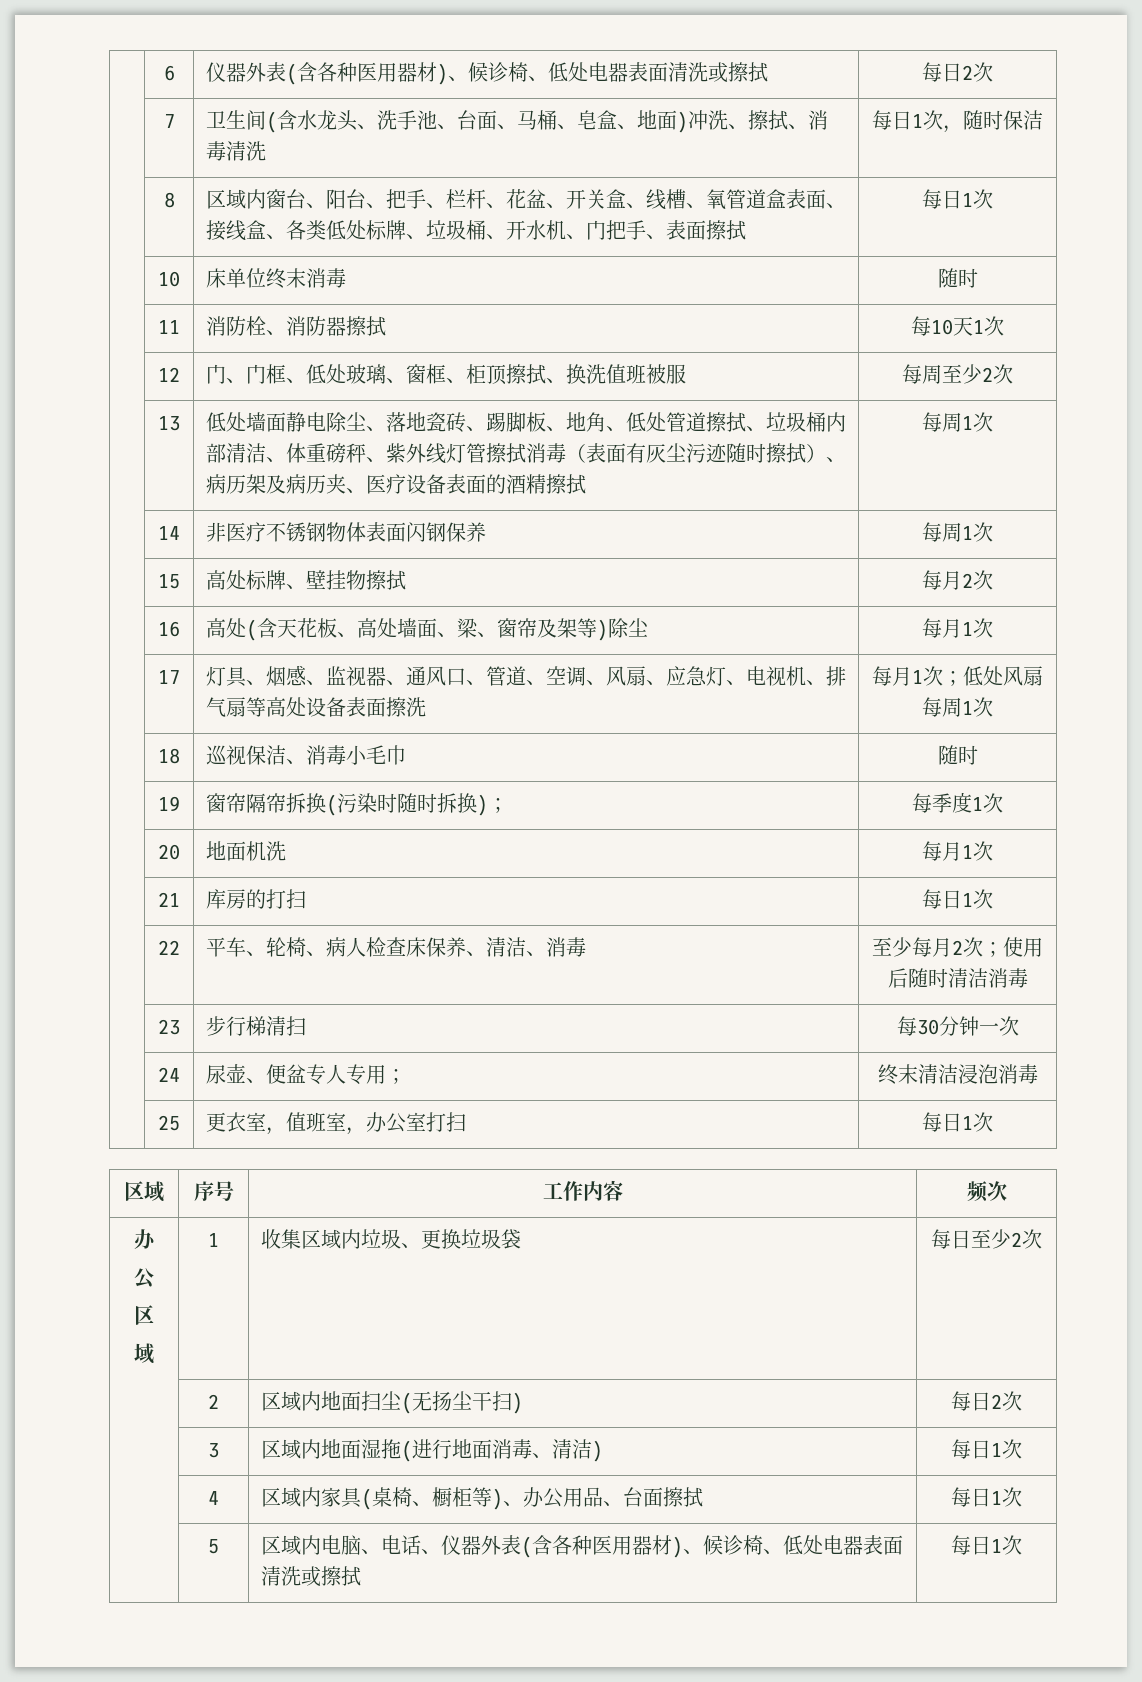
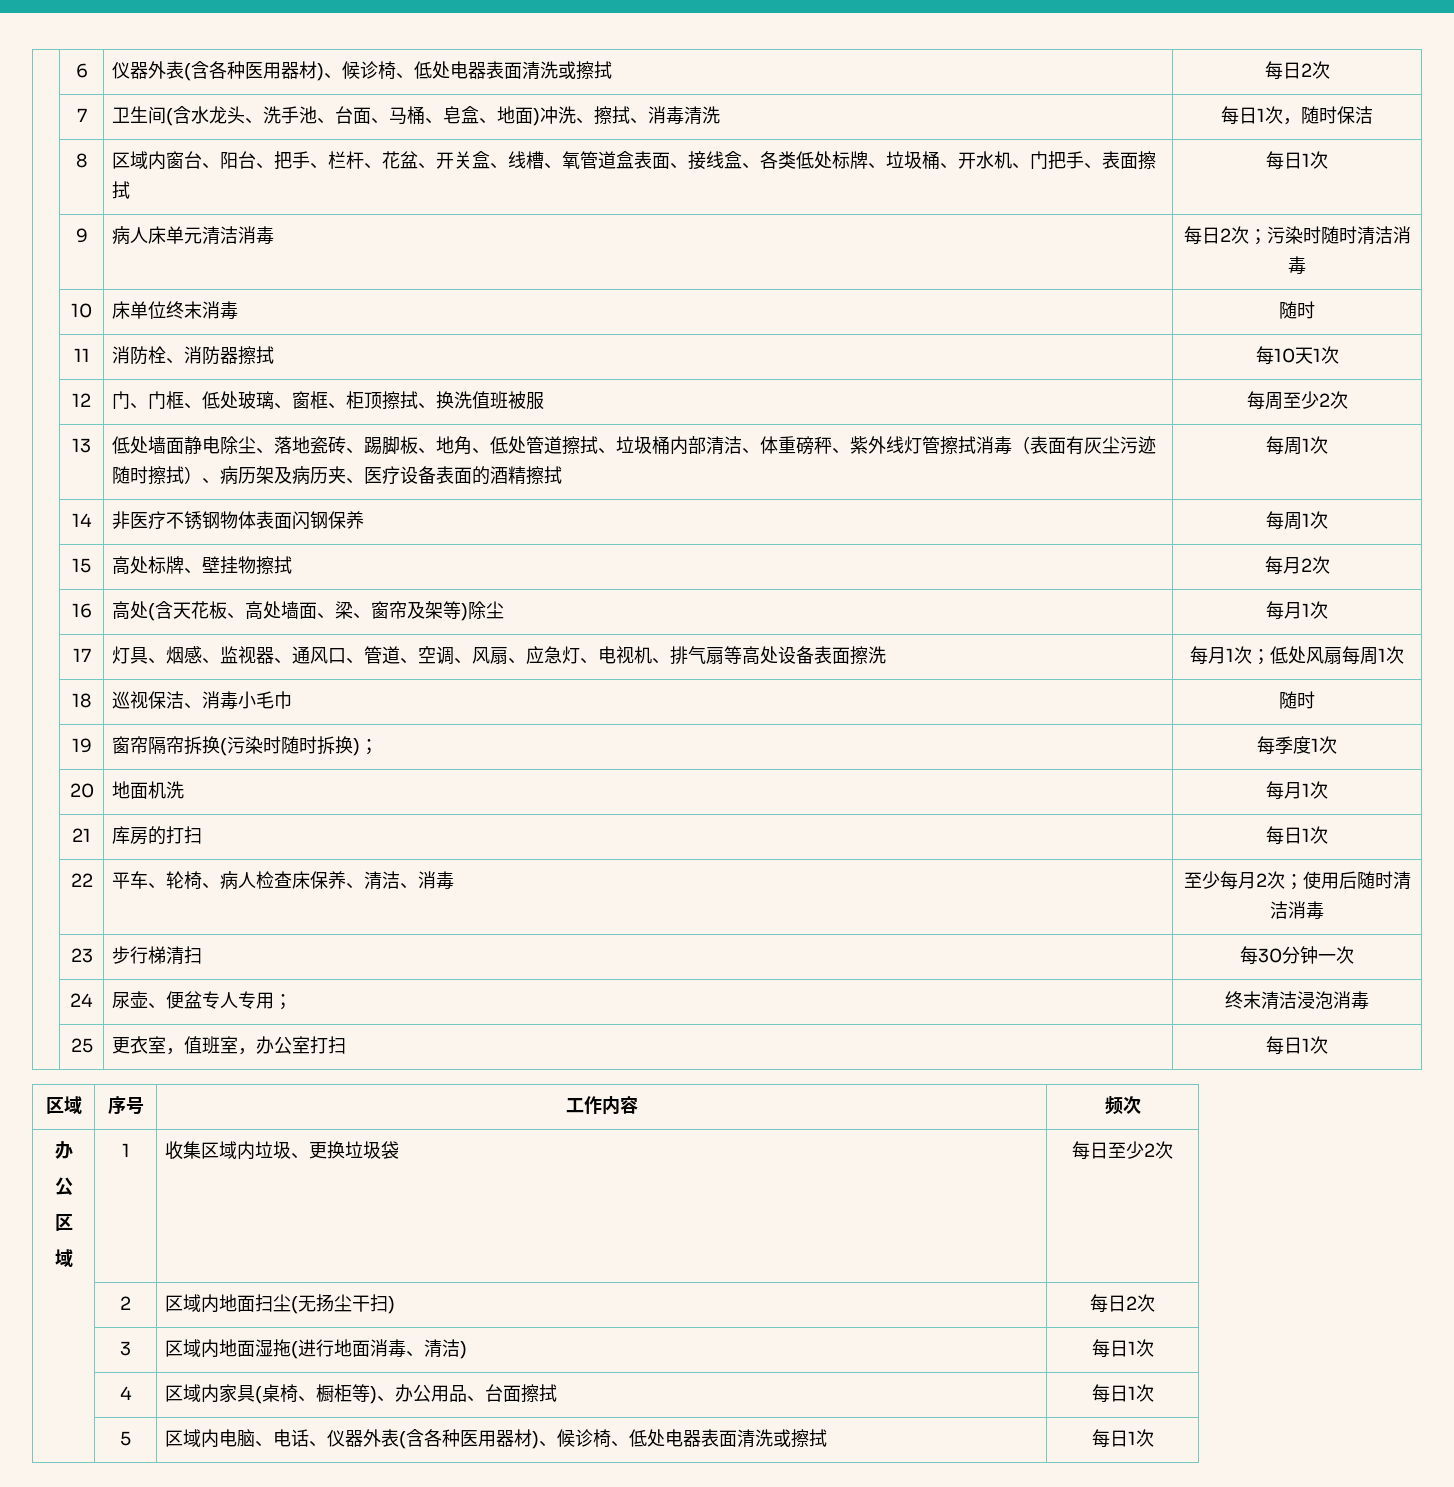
(993, 199) none -> [75,228,88,243] [112,226,275,245] [1183,226,1411,245] [1288,256,1306,274] // | 9 | 病人床单元清洁消毒 | 每日2次；污染时随时清洁消毒

